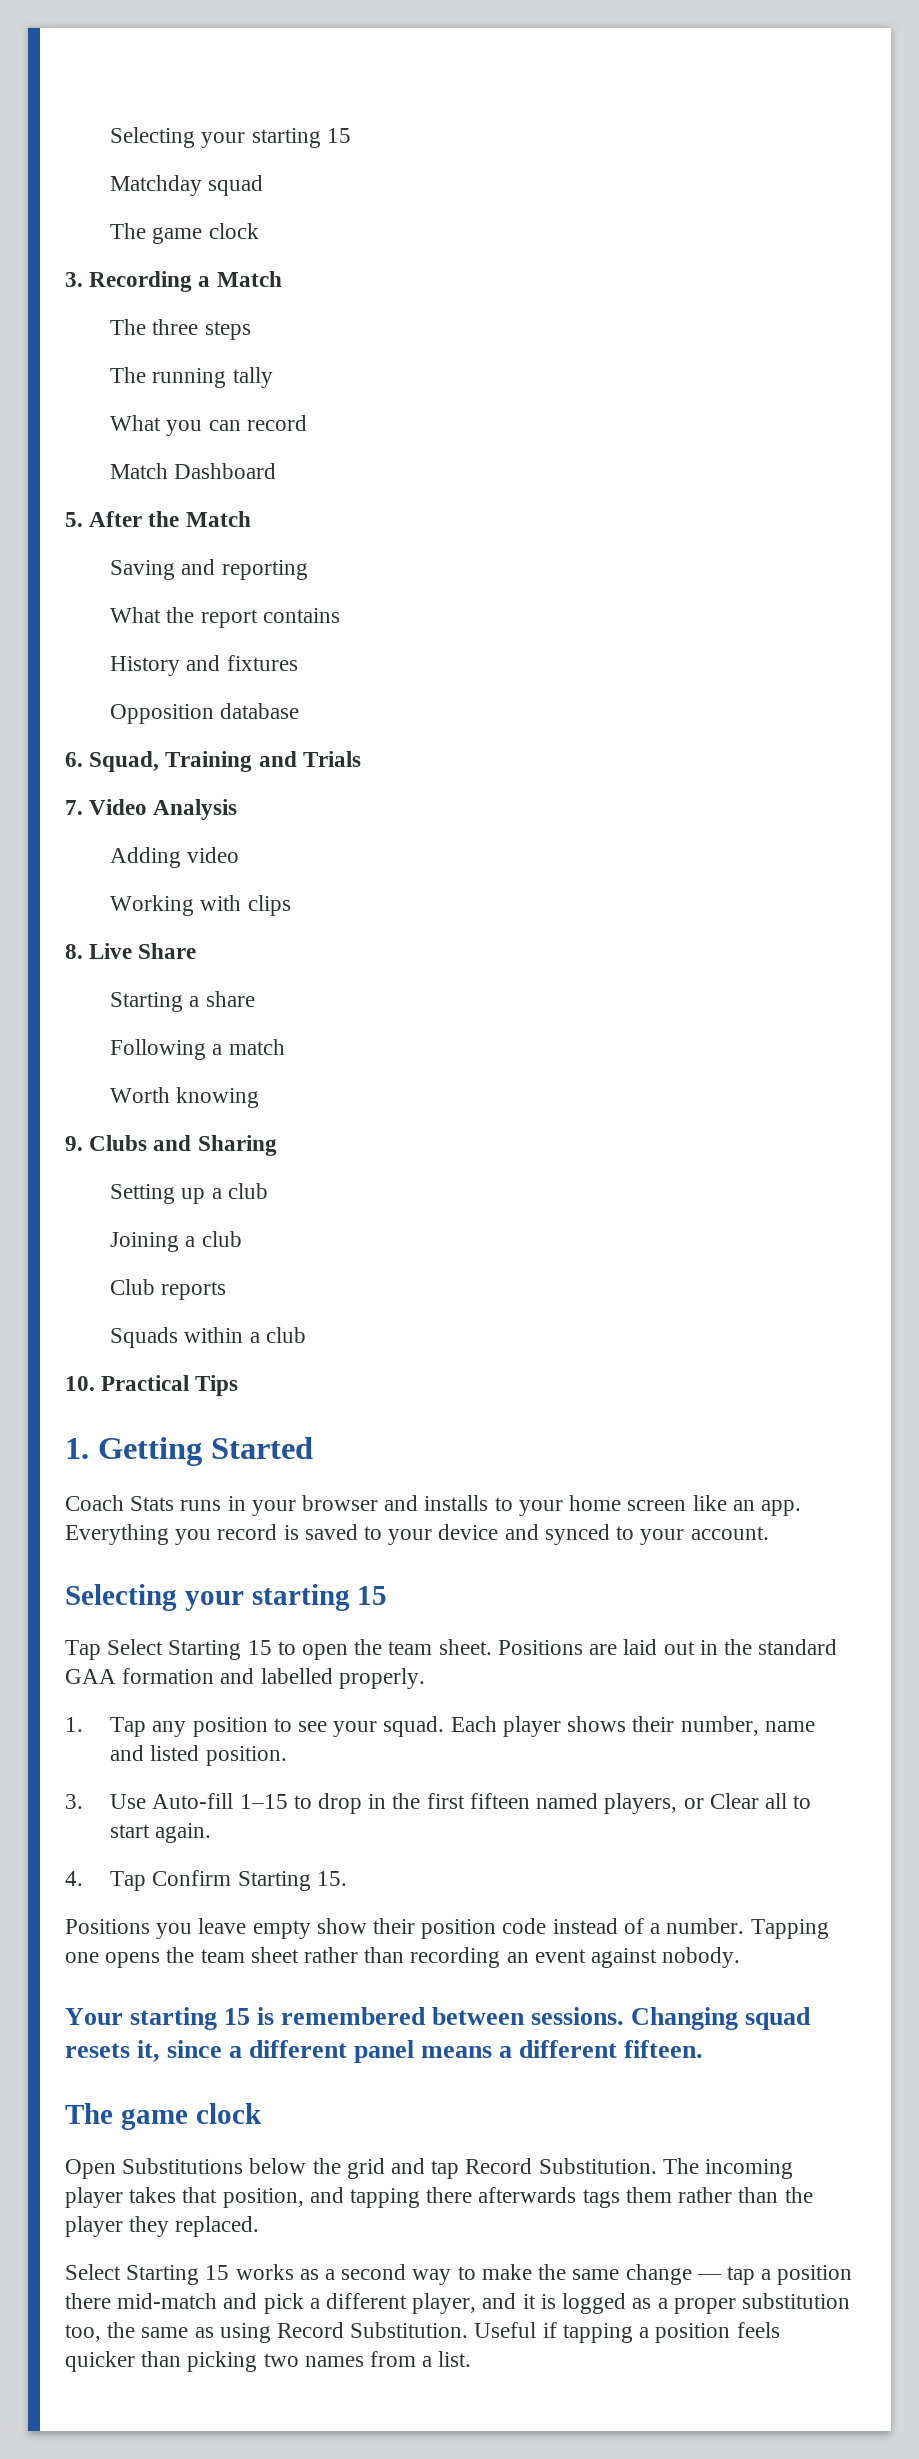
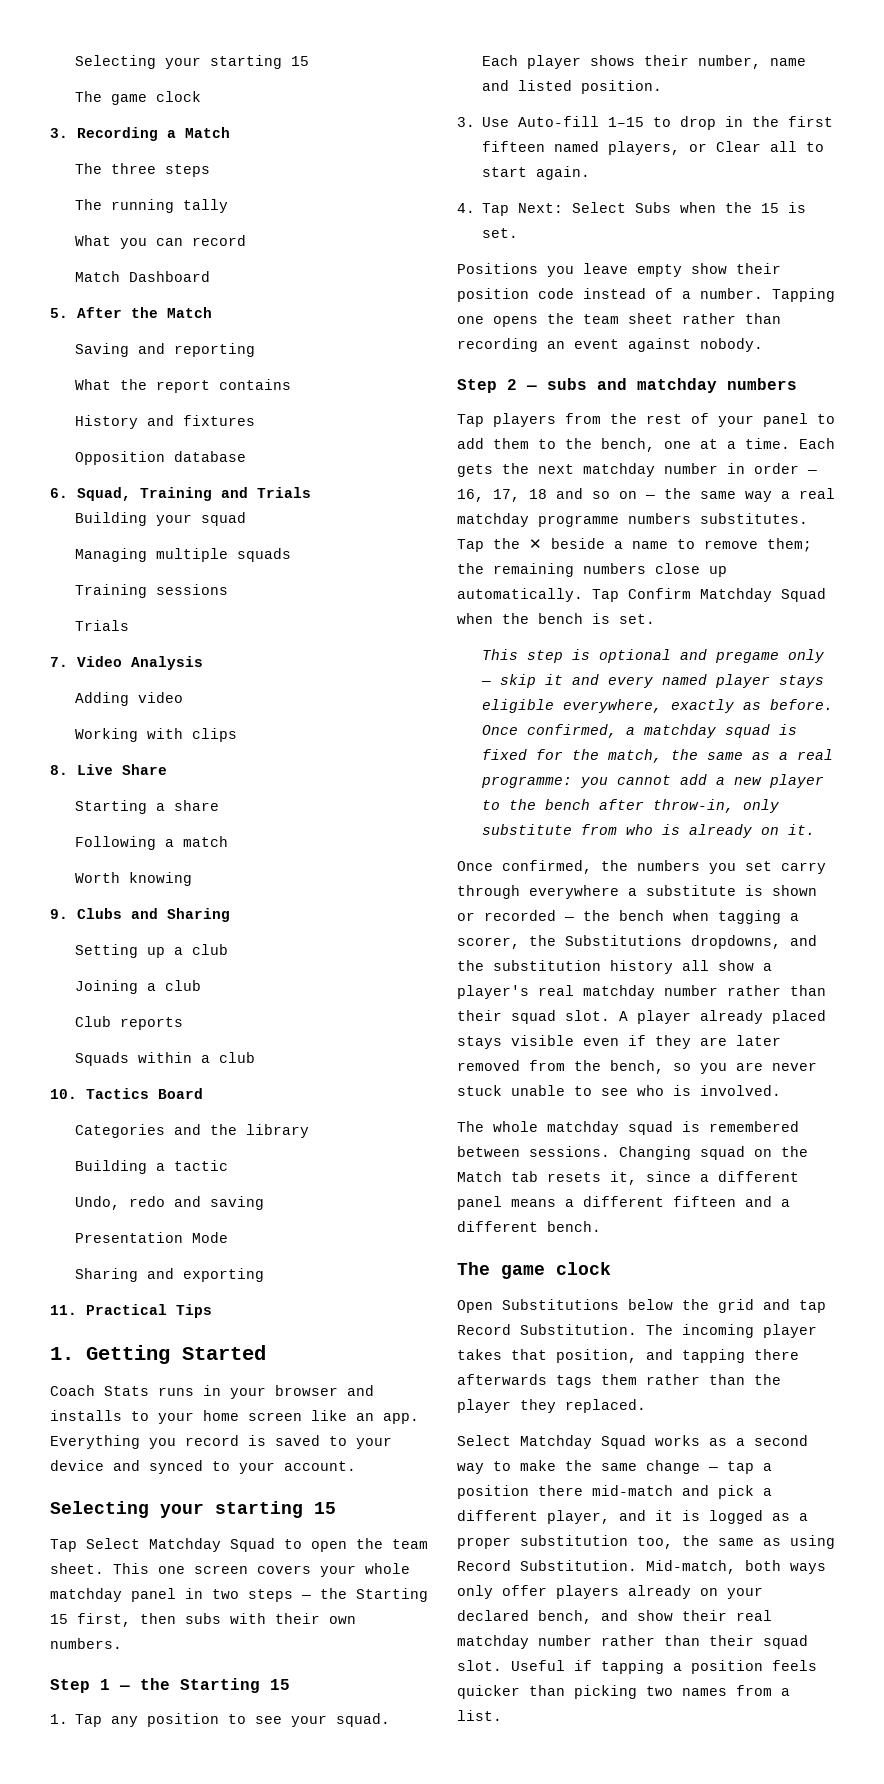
[110,127,351,148] [110,175,264,196] Selecting your starting 15 // Matchday squad -> [74,55,309,69] Selecting your starting 15
(361, 759) none -> [74,512,246,526] [74,548,291,562] [74,584,228,598] [74,620,129,631] // Building your squad // Managing multiple squads // Training sessions // Trials
(95, 1383) none -> [86,1088,203,1099] [74,1124,309,1138] [74,1160,228,1174] [74,1196,264,1210] [74,1232,228,1243] [74,1268,264,1282] [50,1305,77,1315] Tactics Board // Categories and the library // Building a tactic // Undo, redo and saving // Presentation Mode // Sharing and exporting // 11.
[168,1640,272,1660] Starting 15 -> [149,1538,275,1552] Matchday Squad
[497,1639,838,1655] [65,1668,425,1689] Positions are laid out in the standard GAA formation and labelled properly. -> [113,1563,410,1577] [50,1588,428,1602] [50,1613,356,1627] [50,1638,122,1649] [50,1678,290,1693] This one screen covers your whole matchday panel in two steps — the Starting 15 first, then subs with their own numbers. // Step 1 — the Starting 15
[152,1870,347,1891] Confirm Starting 15. -> [518,202,807,213] [482,228,519,238] Next: Select Subs when the 15 is set.
[65,2007,251,2030] Your starting 15 -> [457,378,797,393] [457,413,835,427] [457,438,835,452] [457,463,817,477] [457,488,835,502] [457,513,808,527] [457,538,812,552] [457,563,727,577] [457,588,826,602] [457,613,655,624] [481,649,824,663] [480,674,824,688] [481,699,833,713] [481,724,797,738] [481,749,833,763] [480,774,824,788] [481,799,779,813] [481,824,815,838] [457,860,826,874] [457,885,817,899] [457,910,799,924] [457,935,817,949] [457,960,772,974] [457,985,826,999] [457,1010,826,1024] [457,1035,781,1049] [457,1060,817,1074] [457,1085,781,1096] [457,1121,673,1135] Step 2 — subs and matchday numbers // Tap players from the rest of your panel to add them to the bench, one at a time. Each gets the next matchday number in order — 16, 17, 18 and so on — the same way a real matchday programme numbers substitutes. Tap the ✕ beside a name to remove them; the remaining numbers close up automatically. Tap Confirm Matchday Squad when the bench is set. // This step is optional and pregame only — skip it and every named player stays eligible everywhere, exactly as before. Once confirmed, a matchday squad is fixed for the match, the same as a real programme: you cannot add a new player to the bench after throw-in, only substitute from who is already on it. // Once confirmed, the numbers you set carry through everywhere a substitute is shown or recorded — the bench when tagging a scorer, the Substitutions dropdowns, and the substitution history all show a player's real matchday number rather than their squad slot. A player already placed stays visible even if they are later removed from the bench, so you are never stuck unable to see who is involved. // The whole matchday squad
(812, 2018) none -> [754,1146,808,1157] [457,1171,538,1182] on the Match tab
[624,2040,704,2058] fifteen. -> [673,1196,790,1207] [457,1221,601,1232] fifteen and a different bench.
[126,2265,230,2285] Starting 15 -> [520,1435,646,1449] Matchday Squad
(469, 2330) none -> [646,1560,826,1574] [457,1585,763,1599] [457,1610,772,1624] [457,1635,808,1649] [457,1660,502,1671] Mid-match, both ways only offer players already on your declared bench, and show their real matchday number rather than their squad slot.

